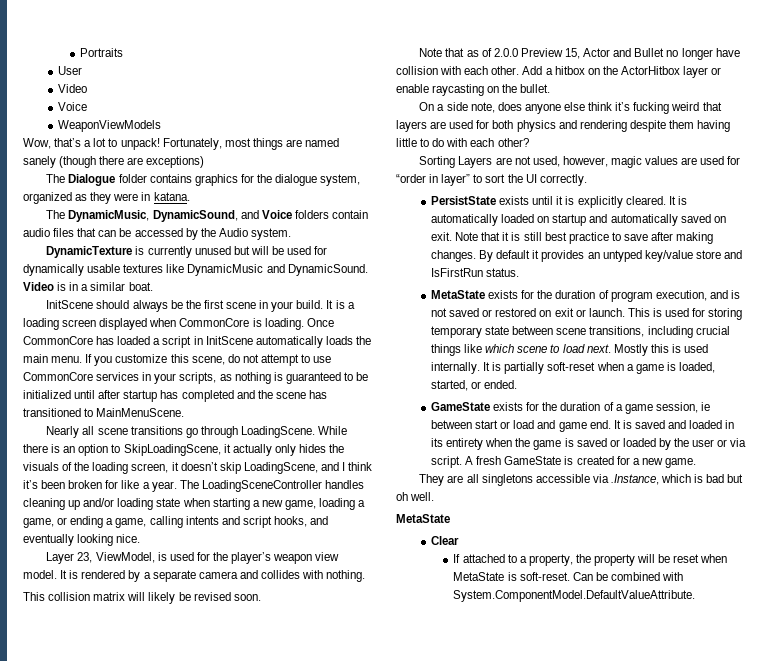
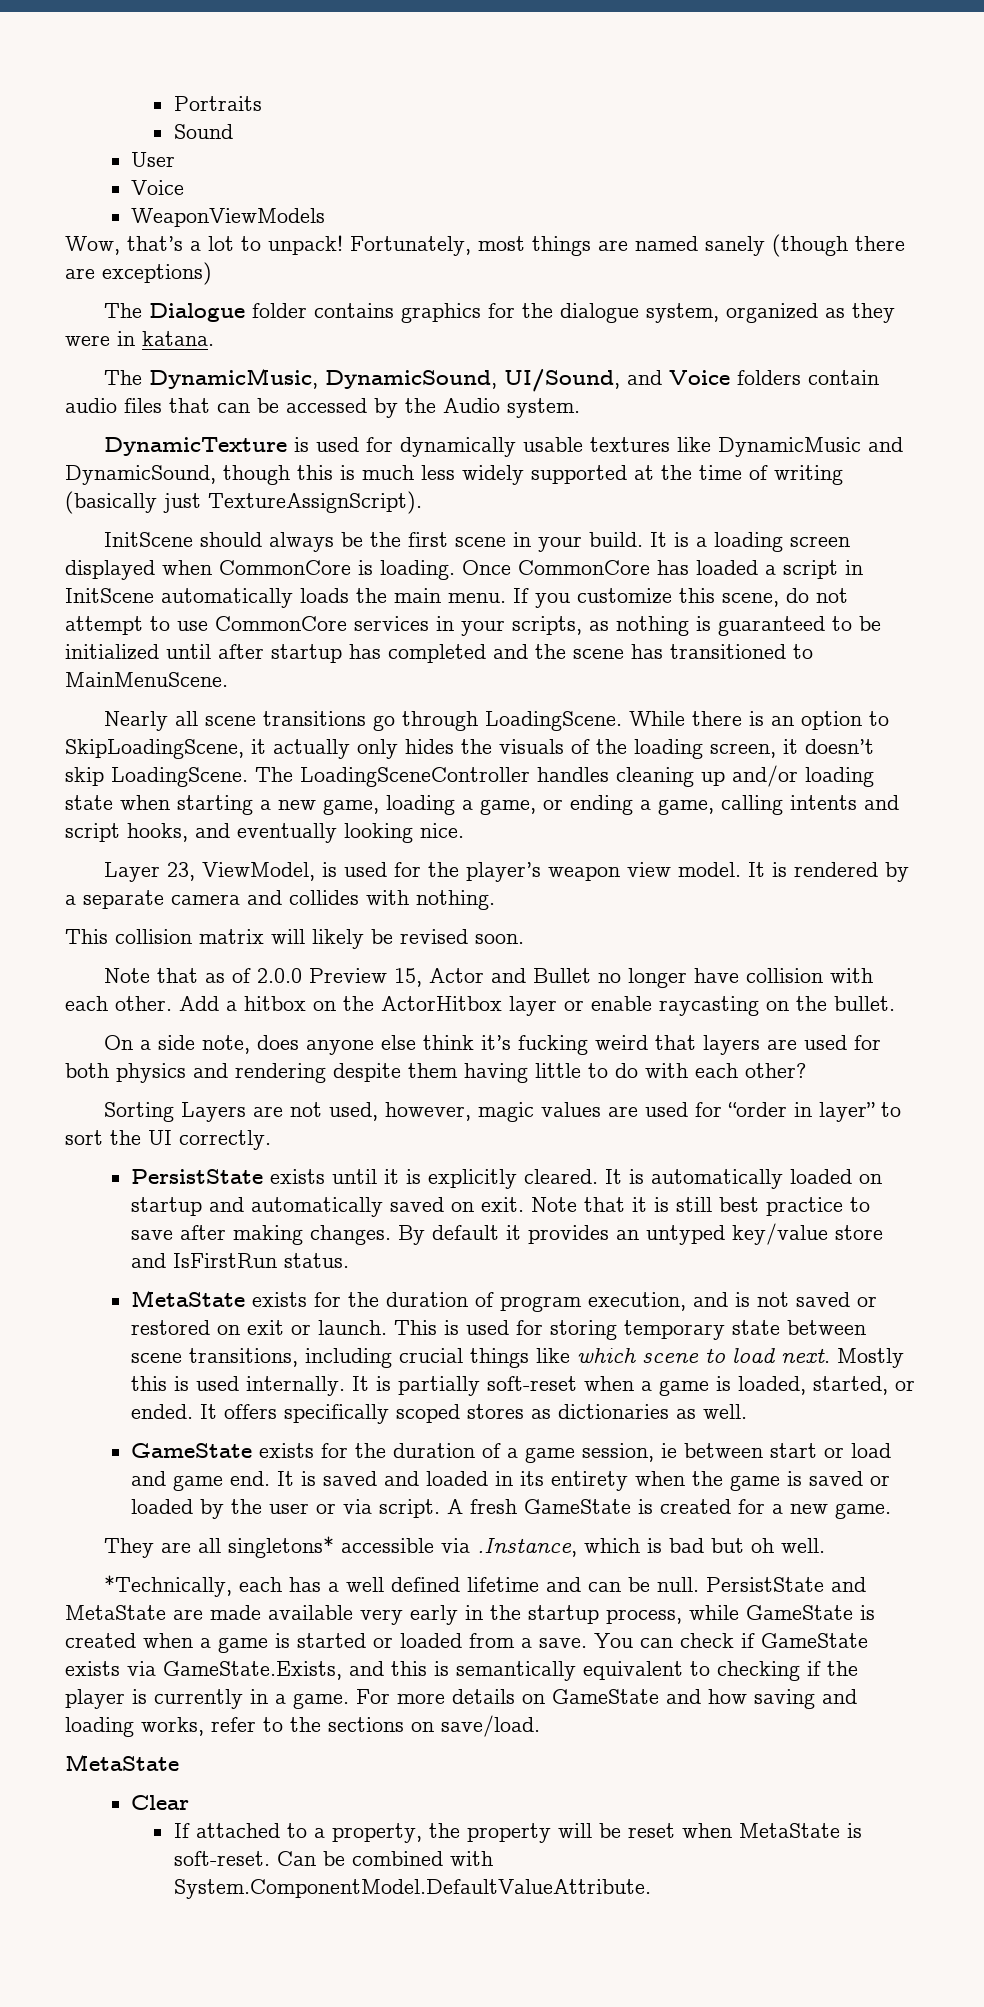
(124, 52) none -> [173,124,233,139] // Sound
[58,84,88,93] // Video -> (176, 159) none
(238, 216) none -> [503,369,620,392] UI/Sound,
[147,246,284,258] currently unused but will be -> (309, 444) none
[287,264,368,276] [23,282,153,291] DynamicSound. Video is in a similar boat. -> [65,465,843,485] [65,491,422,514] DynamicSound, though this is much less widely supported at the time of writing (basically just TextureAssignScript).
[243,462,373,474] [23,480,177,492] LoadingScene, and I think it’s been broken for like a year. -> [111,767,248,787] LoadingScene.
(518, 384) none -> [200,1404,748,1424] It offers specifically scoped stores as dictionaries as well.
[481,474,533,486] singletons -> [227,1536,334,1558] singletons*
(435, 496) none -> [103,1575,866,1597] [65,1605,875,1625] [65,1633,868,1653] [65,1661,858,1681] [65,1689,857,1709] [65,1715,540,1737] // *Technically, each has a well defined lifetime and can be null. PersistState and MetaState are made available very early in the startup process, while GameState is created when a game is started or loaded from a save. You can check if GameState exists via GameState.Exists, and this is semantically equivalent to checking if the player is currently in a game. For more details on GameState and how saving and loading works, refer to the sections on save/load.

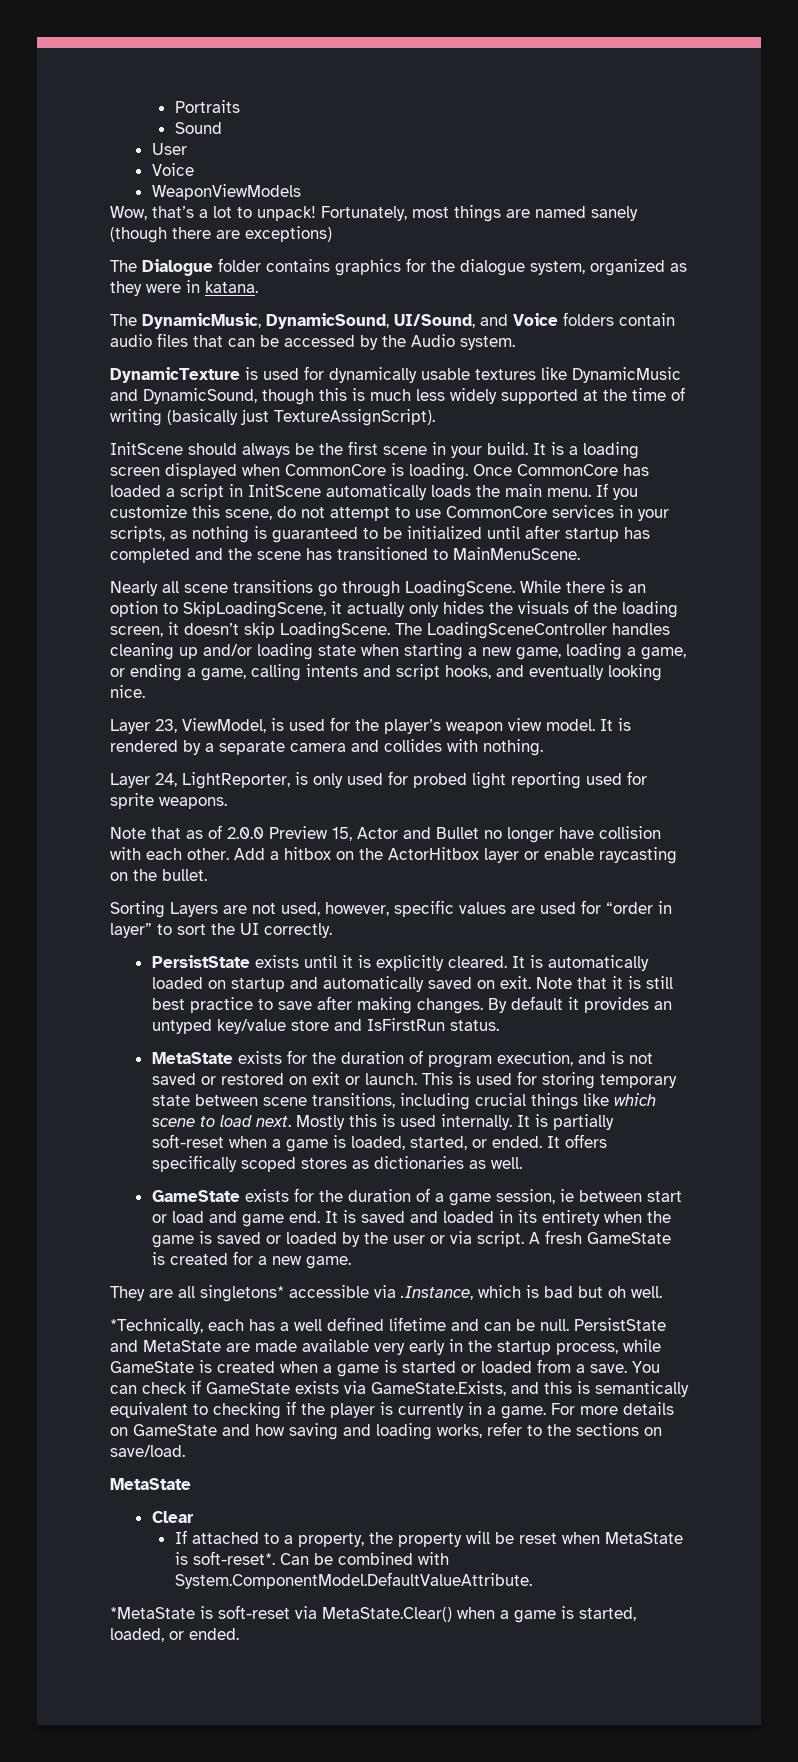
[65,929,524,949] This collision matrix will likely be revised soon. -> [110,771,647,789] [110,793,227,809] Layer 24, LightReporter, is only used for probed light reporting used for sprite weapons.
[103,1035,881,1055] [65,1063,806,1083] // On a side note, does anyone else think it’s fucking weird that layers are used for both physics and rendering despite them having little to do with each other? -> (207, 875) none
[477,1102,534,1122] magic -> [394,900,454,917] specific
[173,1851,270,1866] soft-reset. -> [192,1551,275,1565] soft-reset*.
(651, 1889) none -> [110,1605,636,1623] [110,1628,239,1642] // *MetaState is soft-reset via MetaState.Clear() when a game is started, loaded, or ended.

